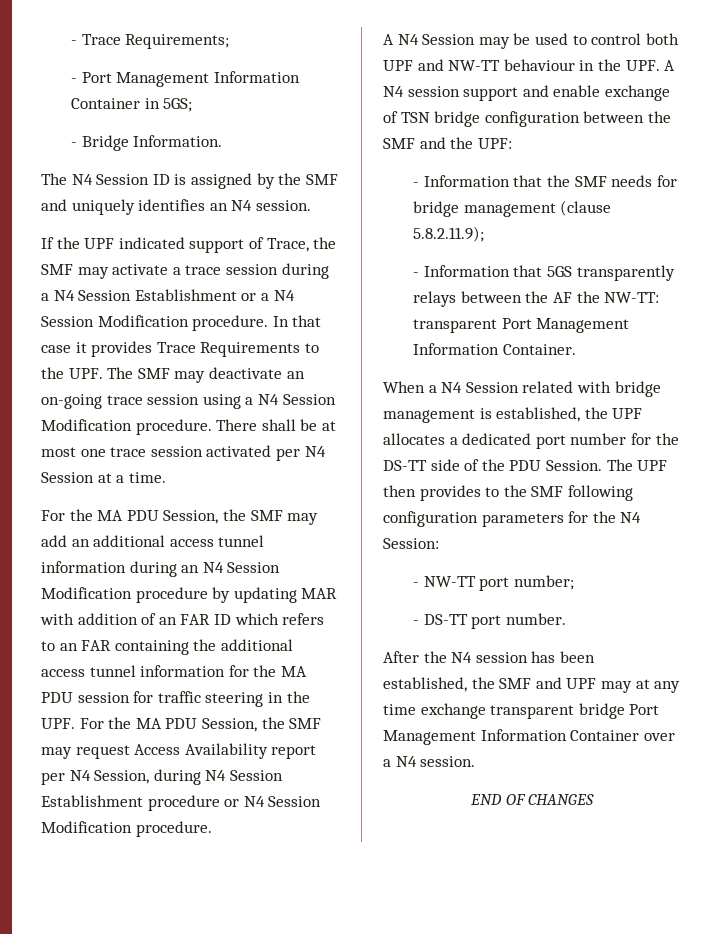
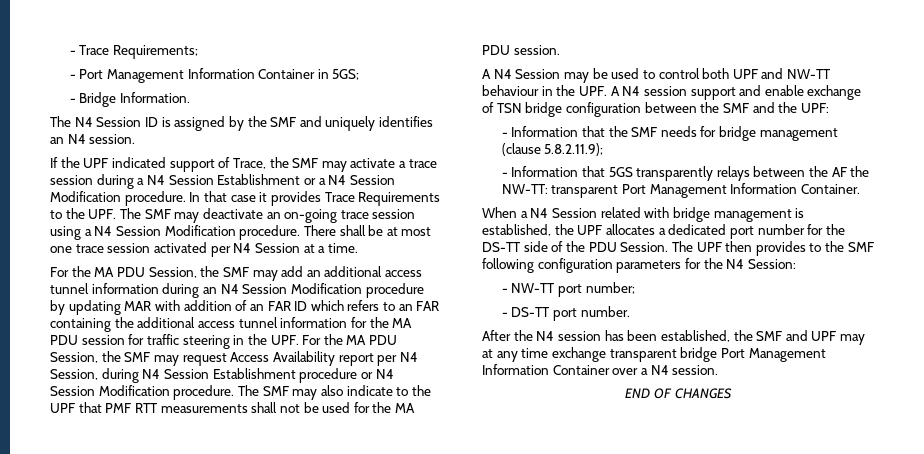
(212, 829) none -> [237,385,431,400] [50,402,416,413] [482,45,560,55] The SMF may also indicate to the UPF that PMF RTT measurements shall not be used for the MA PDU session.

